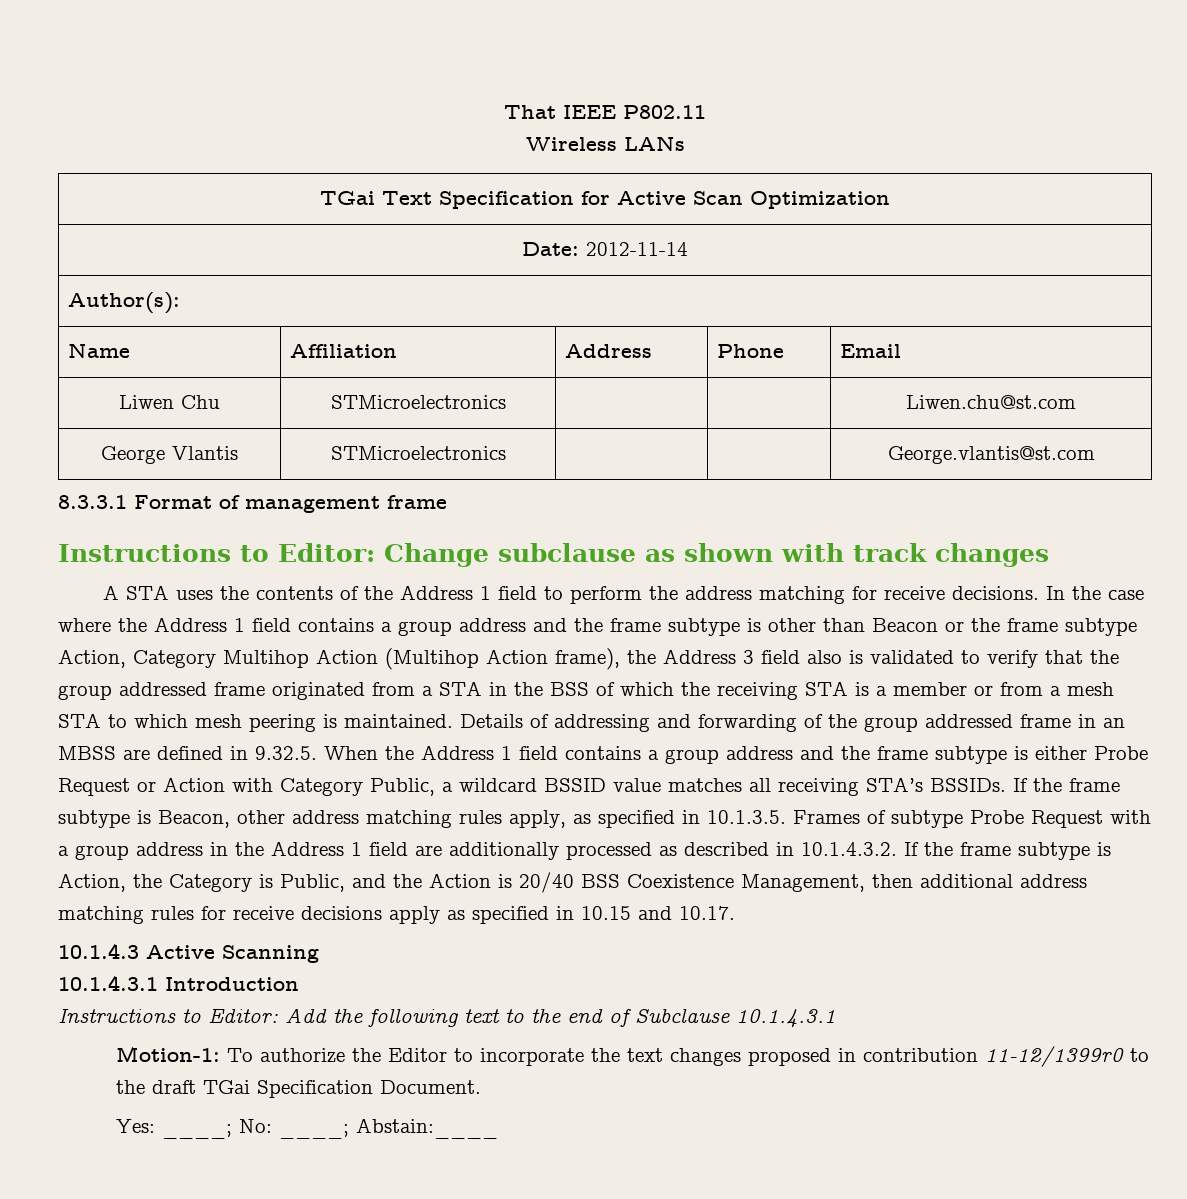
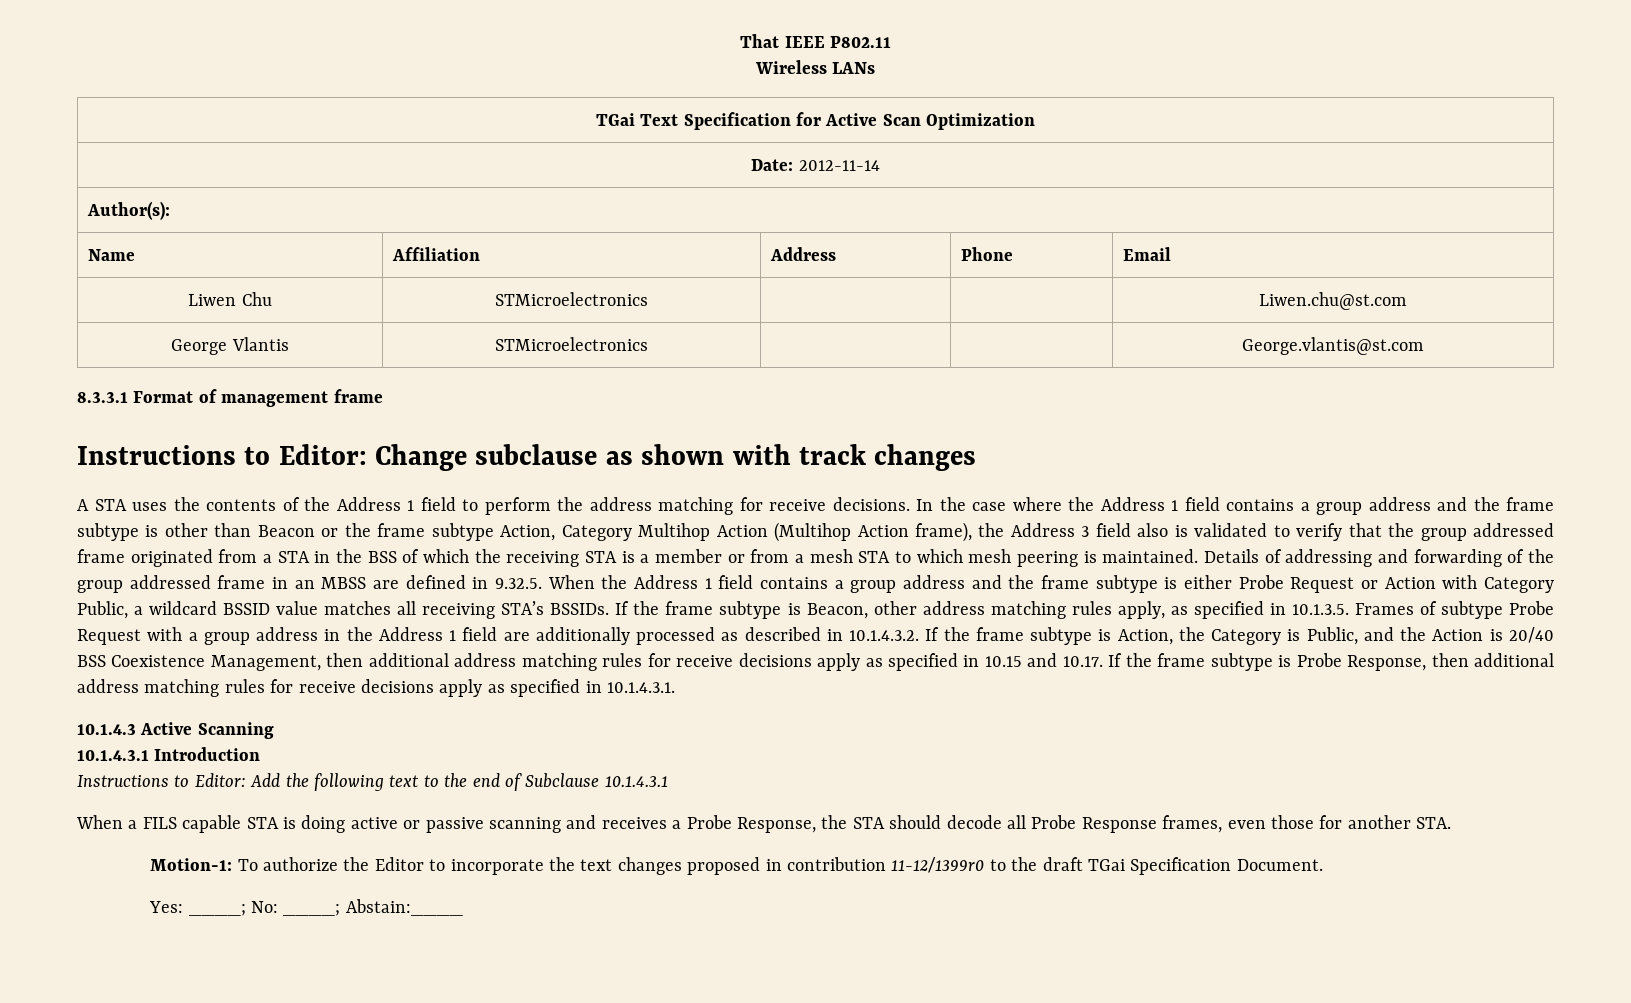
(735, 913) none -> [1108,653,1555,671] [77,679,675,697] If the frame subtype is Probe Response, then additional address matching rules for receive decisions apply as specified in 10.1.4.3.1.
(836, 1018) none -> [76,815,1452,833] // When a FILS capable STA is doing active or passive scanning and receives a Probe Response, the STA should decode all Probe Response frames, even those for another STA.

